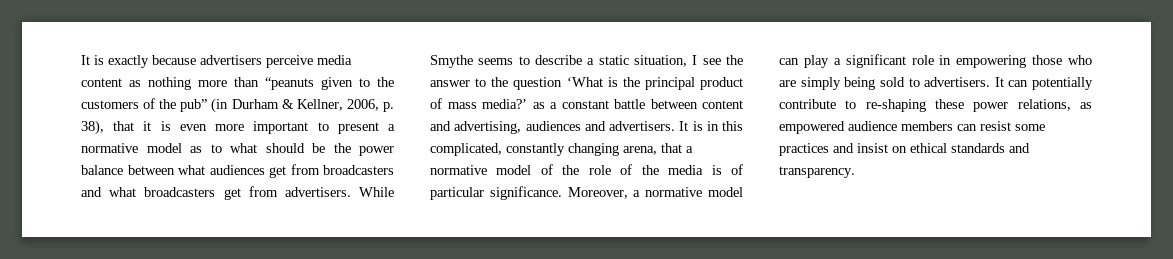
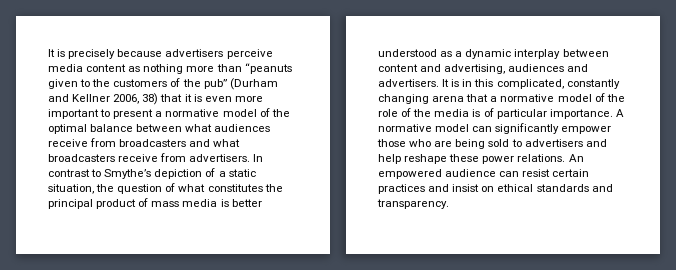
[81,55,149,68] It is exactly -> [48,49,116,59] It is precisely
[211,98,394,113] [81,120,104,135] (in Durham & Kellner, 2006, p. 38), -> [229,78,278,90] [48,93,159,105] (Durham and Kellner 2006, 38)
[190,143,394,156] as to what should be the power -> [259,108,290,117] [48,124,87,134] of the optimal
[269,166,286,178] get -> [48,139,88,147] receive
[223,188,241,200] get -> [118,154,159,162] receive
[359,187,394,197] [430,55,743,68] [430,77,618,90] While Smythe seems to describe a static situation, I see the answer to the question ‘What is -> [253,154,264,162] [48,168,256,179] [48,183,263,194] In contrast to Smythe’s depiction of a static situation, the question of what constitutes
[482,99,645,109] media?’ as a constant battle -> [182,199,262,207] [378,49,561,59] media is better understood as a dynamic interplay
[623,146,657,155] arena, -> [432,96,465,102] arena
[489,186,743,200] [779,54,1027,68] significance. Moreover, a normative model can play a significant role in empowering -> [549,109,624,119] [378,123,612,134] importance. A normative model can significantly empower
[800,77,841,90] simply -> (453, 144) none
[924,77,1093,90] [779,99,1092,112] advertisers. It can potentially contribute to re-shaping these power relations, as -> [524,139,607,147] [378,154,584,164] advertisers and help reshape these power relations. An
[901,121,953,131] members -> (497, 173) none
[1015,124,1045,131] some -> [552,169,590,177] certain

